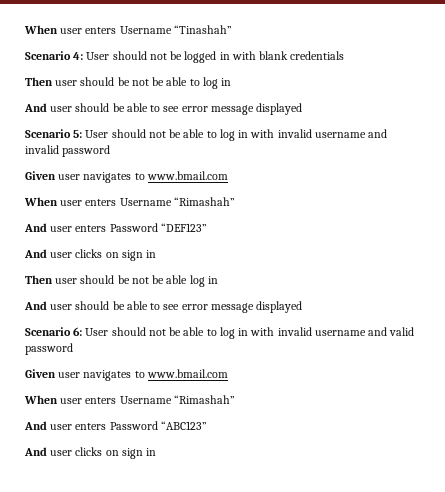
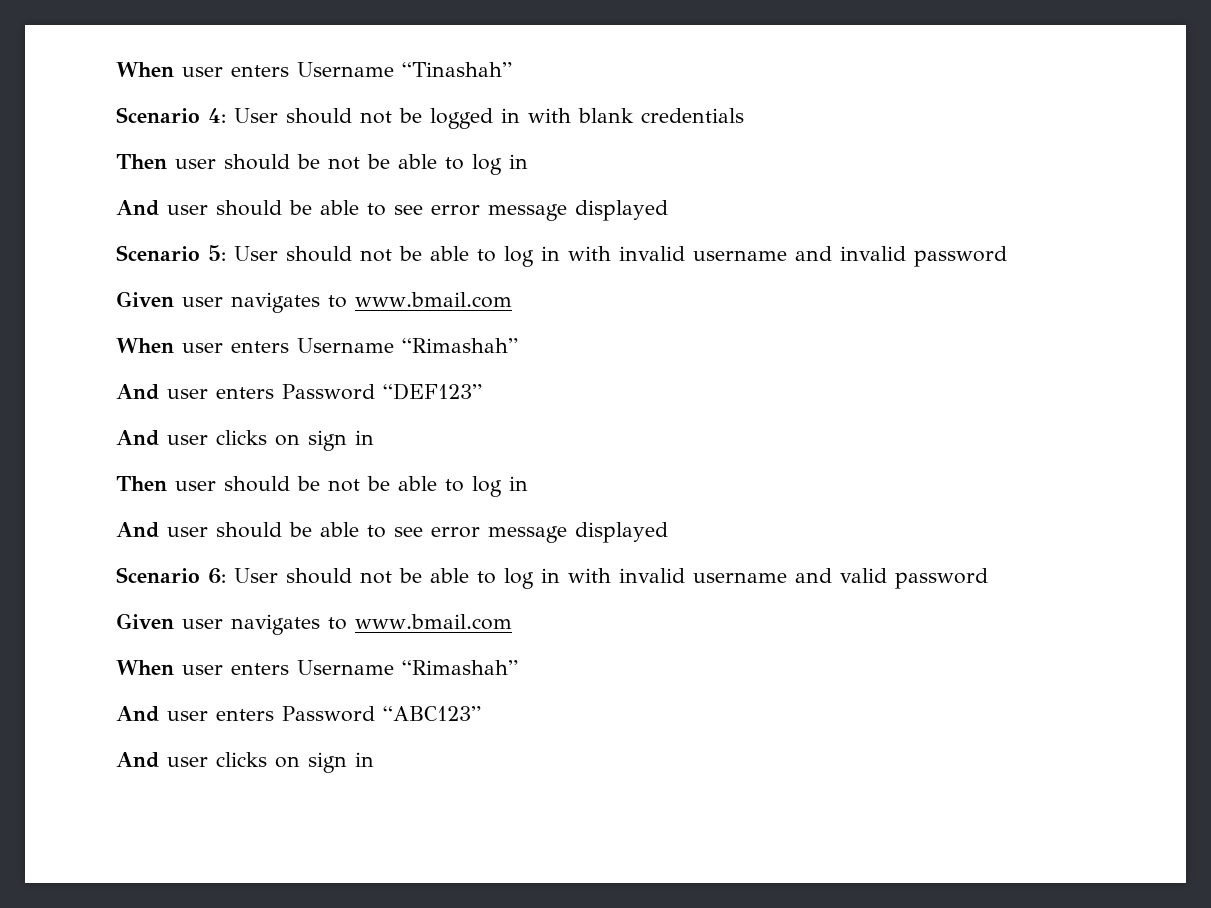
(188, 279) none -> [445,479,464,492] to

